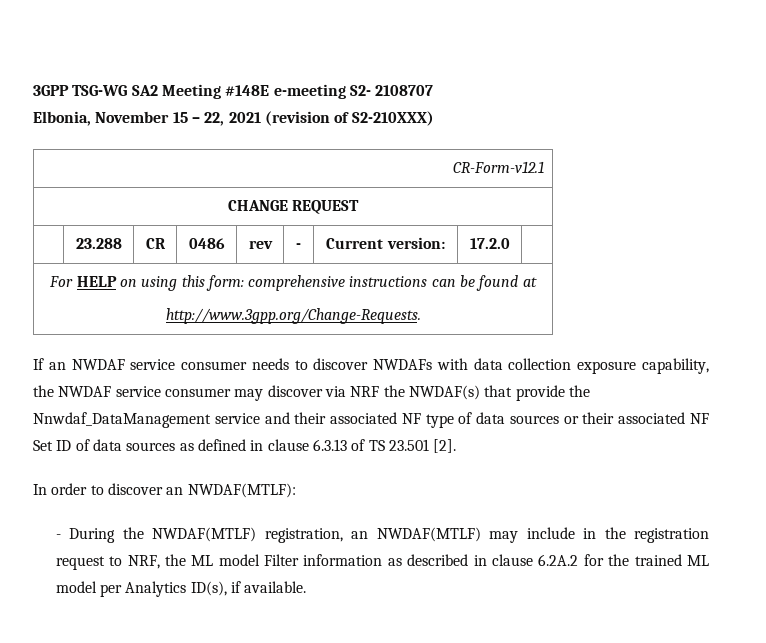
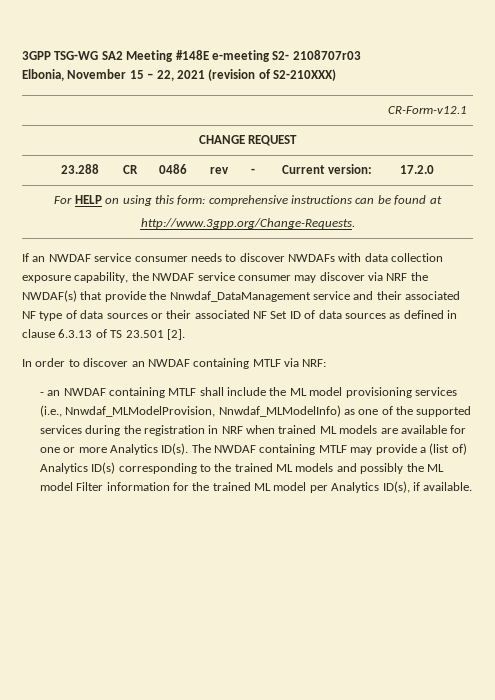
[375,85,434,96] 2108707 -> [292,50,361,60] 2108707r03
[187,483,296,498] [55,527,709,543] [55,555,160,570] NWDAF(MTLF): // - During the NWDAF(MTLF) registration, an NWDAF(MTLF) may include in the registration request to NRF, -> [147,358,327,369] [39,387,457,398] [39,405,472,417] [39,425,467,436] [39,443,467,455] [39,462,404,474] NWDAF containing MTLF via NRF: // - an NWDAF containing MTLF shall include the ML model provisioning services (i.e., Nnwdaf_MLModelProvision, Nnwdaf_MLModelInfo) as one of the supported services during the registration in NRF when trained ML models are available for one or more Analytics ID(s). The NWDAF containing MTLF may provide a (list of) Analytics ID(s) corresponding to the trained ML models and possibly
[387,554,579,566] as described in clause 6.2A.2 -> (170, 486) none

